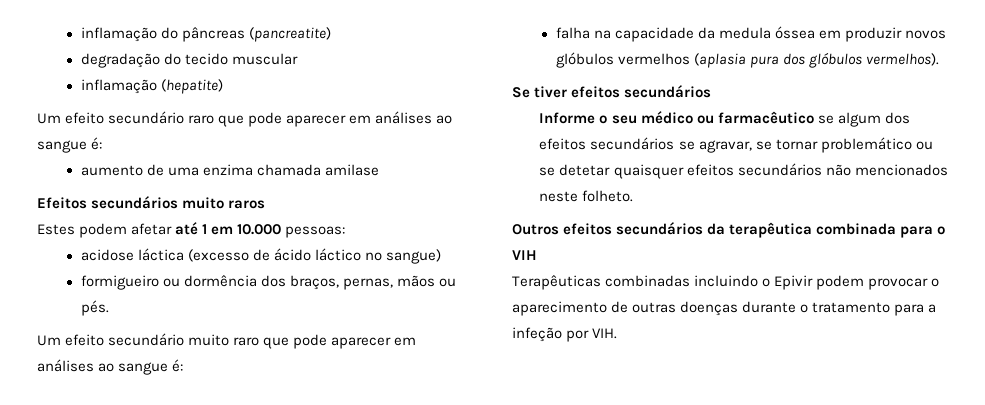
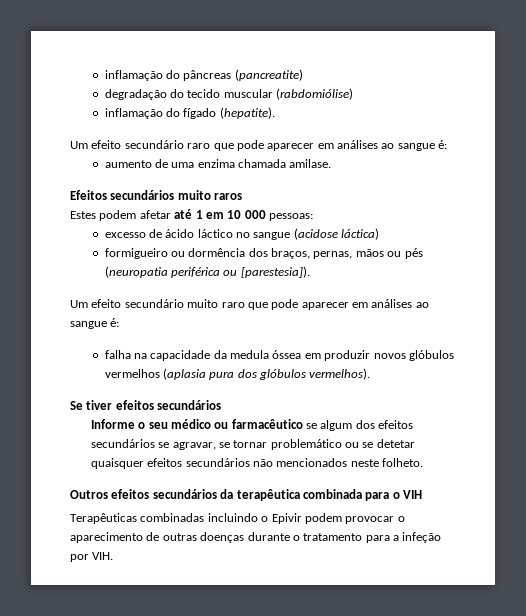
[80,79,223,94] // inflamação (hepatite) -> [276,88,354,100] [104,107,275,119] (rabdomiólise) // inflamação do fígado (hepatite).
[325,164,380,176] amilase -> [289,159,332,168] amilase.
[237,224,282,235] 10.000 -> [227,210,266,219] 10 000
[80,248,250,262] acidose láctica (excesso -> [104,232,146,238] excesso
[386,249,442,264] sangue) -> [253,228,380,240] sangue (acidose láctica)
[80,300,109,316] pés. -> [404,248,423,259] [104,266,310,278] pés (neuropatia periférica ou [parestesia]).

